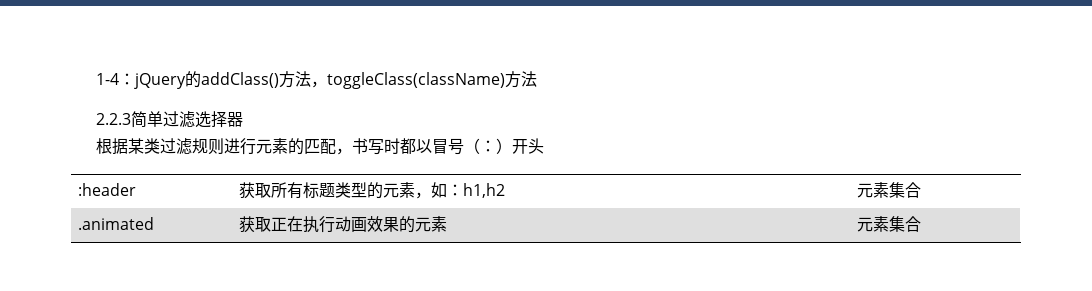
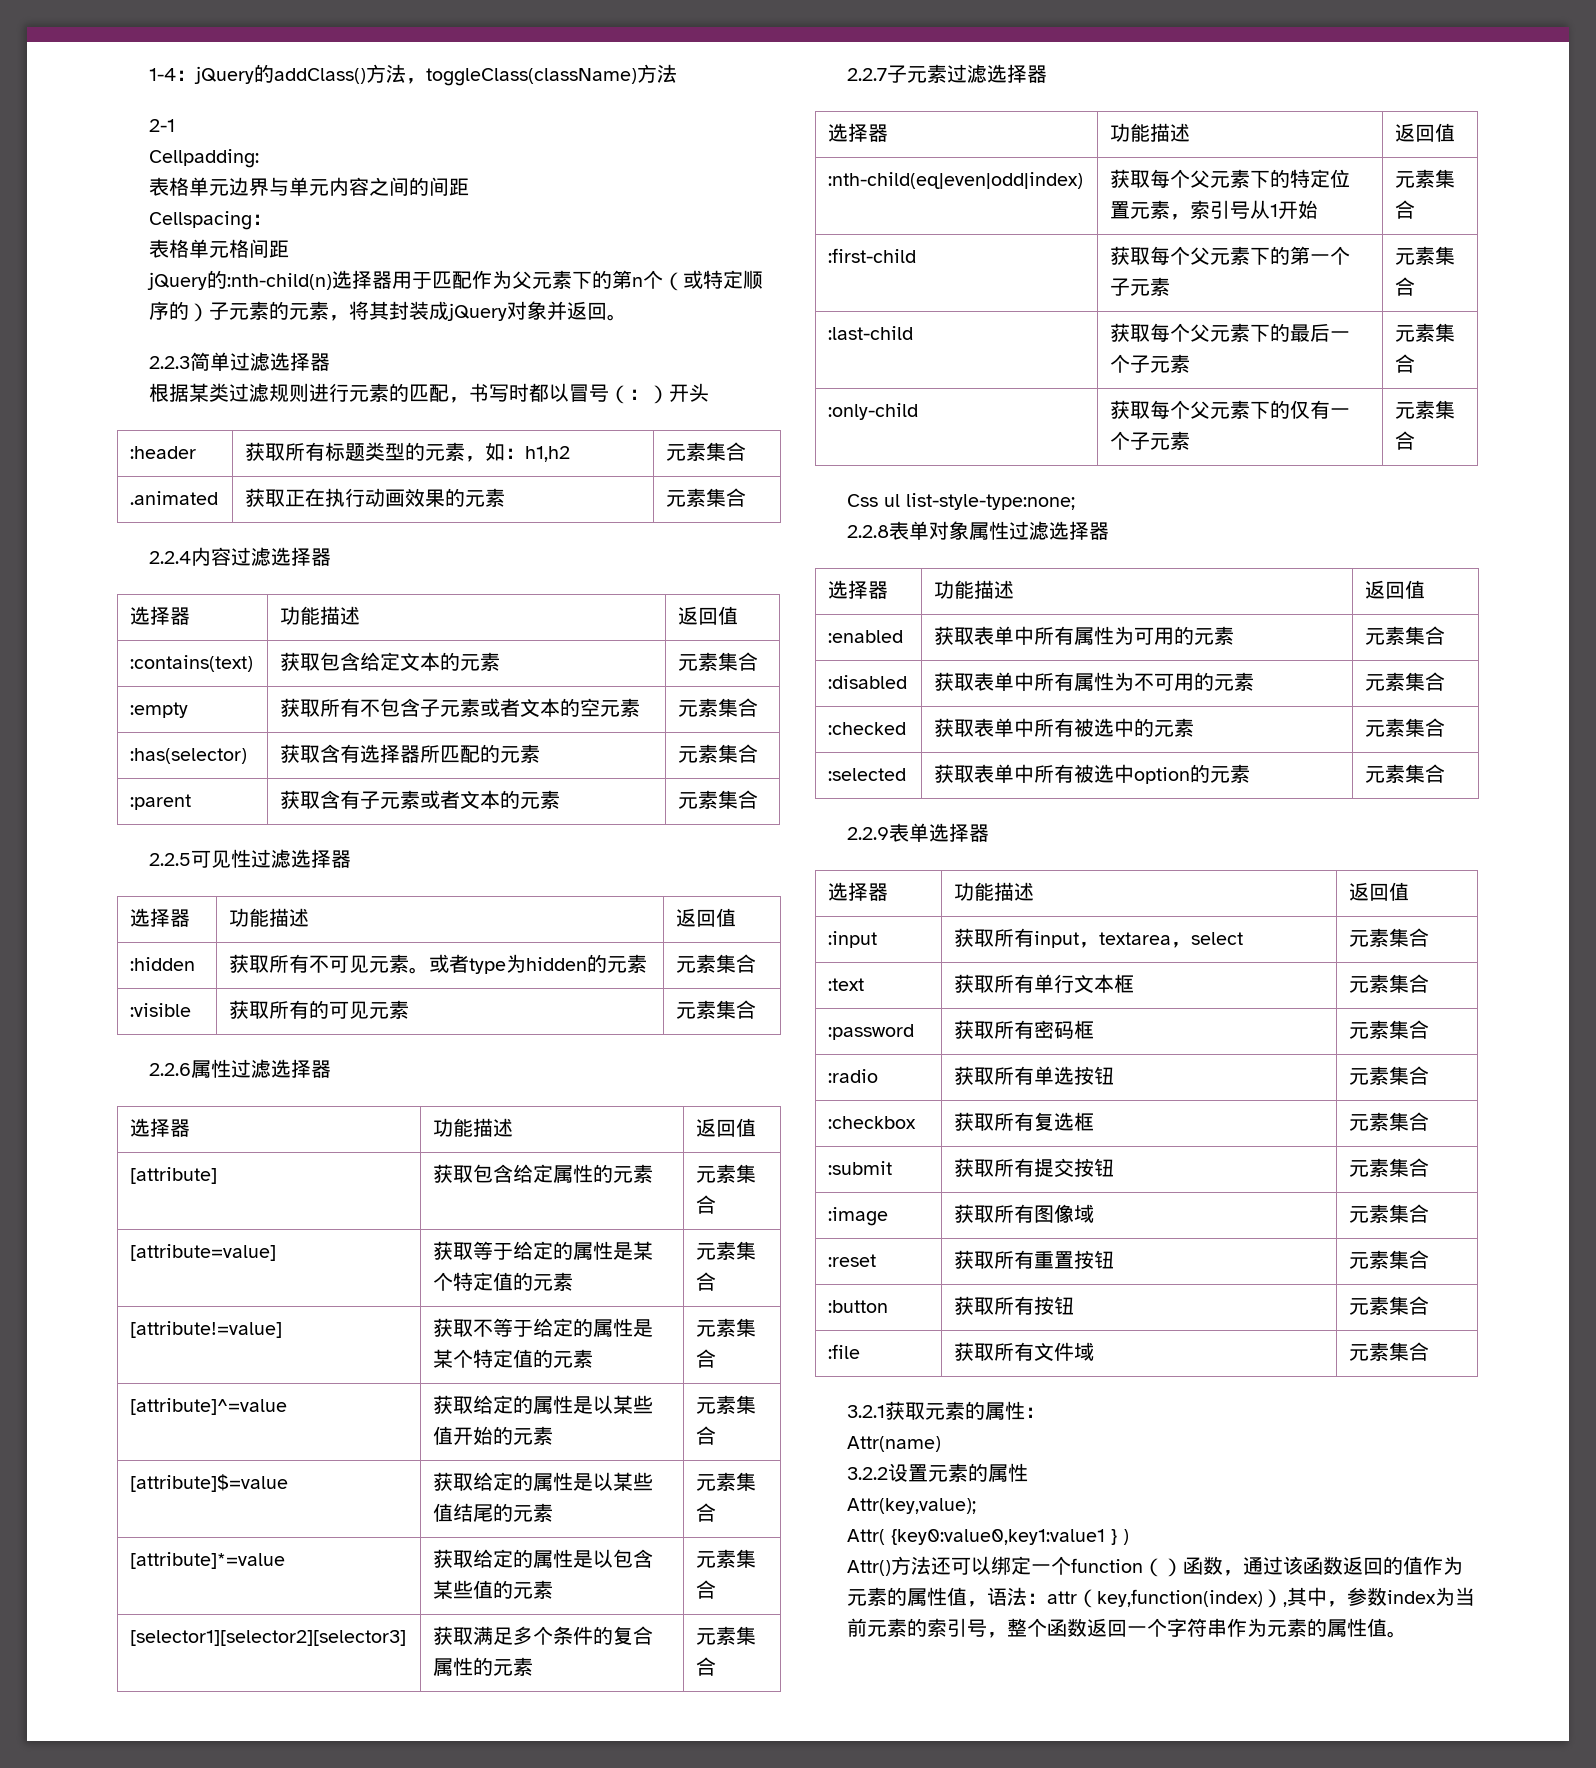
(537, 79) none -> [148,119,175,132] [148,149,259,168] [148,177,469,196] [148,211,272,230] [148,239,289,258] [146,270,763,291] [148,301,627,322] // 2-1 // Cellpadding: // 表格单元边界与单元内容之间的间距 // Cellspacing： // 表格单元格间距 // jQuery的:nth-child(n)选择器用于匹配作为父元素下的第n个（或特定顺序的）子元素的元素，将其封装成jQuery对象并返回。
(922, 224) none -> [148,547,331,566] [130,606,191,625] [280,606,361,625] [678,606,739,625] [130,655,254,672] [280,652,501,671] [678,652,759,671] [130,702,189,718] [280,698,641,717] [678,698,759,717] [130,748,248,764] [280,744,541,763] [678,744,759,763] [130,794,192,810] [280,790,561,809] [678,790,759,809] [148,849,351,868] [130,908,191,927] [229,908,310,927] [676,908,737,927] [130,957,196,971] [229,954,648,974] [676,954,757,973] [130,1003,192,1017] [229,1000,410,1019] [676,1000,757,1019] [148,1059,331,1078] [130,1118,191,1137] [433,1118,514,1137] [696,1118,757,1137] [130,1167,218,1184] [433,1164,654,1183] [696,1164,757,1183] [696,1195,717,1214] [130,1244,277,1261] [433,1241,654,1260] [433,1272,574,1291] [696,1241,757,1260] [696,1272,717,1291] [130,1321,283,1338] [433,1318,654,1337] [433,1349,594,1368] [696,1318,757,1337] [696,1349,717,1368] [130,1398,288,1415] [433,1395,654,1414] [433,1426,554,1445] [696,1395,757,1414] [696,1426,717,1445] [130,1474,289,1492] [433,1472,654,1491] [433,1503,554,1522] [696,1472,757,1491] [696,1503,717,1522] [130,1552,286,1569] [433,1549,654,1568] [433,1580,554,1599] [696,1549,757,1568] [696,1580,717,1599] [130,1630,407,1646] [433,1626,654,1645] [433,1657,534,1676] [696,1626,757,1645] [696,1657,717,1676] [846,64,1047,83] [828,123,889,142] [1110,123,1191,142] [1395,123,1456,142] [828,172,1084,189] [1110,169,1351,188] [1110,200,1319,220] [1395,169,1456,188] [1395,200,1416,219] [828,248,917,263] [1110,246,1351,265] [1110,277,1171,296] [1395,246,1456,265] [1395,277,1416,296] [828,326,914,340] [1110,323,1351,342] [1110,354,1191,373] [1395,323,1456,342] [1395,354,1416,373] [828,403,919,420] [1110,400,1351,419] [1110,431,1191,450] [1395,400,1456,419] [1395,431,1416,450] [846,493,1075,510] [846,521,1109,540] [828,580,889,599] [934,580,1015,599] [1365,580,1426,599] [828,630,904,643] [934,626,1235,645] [1365,626,1446,645] [828,675,908,689] [934,672,1255,691] [1365,672,1446,691] [828,722,907,735] [934,718,1195,737] [1365,718,1446,737] [828,768,907,781] [934,764,1251,784] [1365,764,1446,783] [846,823,989,842] [828,882,889,901] [954,882,1035,901] [1349,882,1410,901] [828,931,878,948] [954,928,1244,948] [1349,928,1430,947] [828,978,865,991] [954,974,1135,993] [1349,974,1430,993] [828,1024,915,1040] [954,1020,1095,1039] [1349,1020,1430,1039] [828,1069,879,1083] [954,1066,1115,1085] [1349,1066,1430,1085] [828,1116,917,1129] [954,1112,1095,1131] [1349,1112,1430,1131] [828,1161,893,1175] [954,1158,1115,1177] [1349,1158,1430,1177] [828,1207,889,1226] [954,1204,1095,1223] [1349,1204,1430,1223] [828,1254,877,1267] [954,1250,1115,1269] [1349,1250,1430,1269] [828,1300,889,1313] [954,1296,1075,1315] [1349,1296,1430,1315] [828,1344,861,1359] [954,1342,1095,1361] [1349,1342,1430,1361] [846,1401,1045,1420] [846,1436,941,1452] [846,1463,1028,1482] [846,1498,976,1514] [846,1529,1129,1545] [846,1556,1463,1577] [846,1587,1475,1608] [846,1618,1407,1638] // 2.2.4内容过滤选择器 // 选择器 | 功能描述 | 返回值 // :contains(text) | 获取包含给定文本的元素 | 元素集合 // :empty | 获取所有不包含子元素或者文本的空元素 | 元素集合 // :has(selector) | 获取含有选择器所匹配的元素 | 元素集合 // :parent | 获取含有子元素或者文本的元素 | 元素集合 // 2.2.5可见性过滤选择器 // 选择器 | 功能描述 | 返回值 // :hidden | 获取所有不可见元素。或者type为hidden的元素 | 元素集合 // :visible | 获取所有的可见元素 | 元素集合 // 2.2.6属性过滤选择器 // 选择器 | 功能描述 | 返回值 // [attribute] | 获取包含给定属性的元素 | 元素集合 // [attribute=value] | 获取等于给定的属性是某个特定值的元素 | 元素集合 // [attribute!=value] | 获取不等于给定的属性是某个特定值的元素 | 元素集合 // [attribute]^=value | 获取给定的属性是以某些值开始的元素 | 元素集合 // [attribute]$=value | 获取给定的属性是以某些值结尾的元素 | 元素集合 // [attribute]*=value | 获取给定的属性是以包含某些值的元素 | 元素集合 // [selector1][selector2][selector3] | 获取满足多个条件的复合属性的元素 | 元素集合 // 2.2.7子元素过滤选择器 // 选择器 | 功能描述 | 返回值 // :nth-child(eq|even|odd|index) | 获取每个父元素下的特定位置元素，索引号从1开始 | 元素集合 // :first-child | 获取每个父元素下的第一个子元素 | 元素集合 // :last-child | 获取每个父元素下的最后一个子元素 | 元素集合 // :only-child | 获取每个父元素下的仅有一个子元素 | 元素集合 // Css ul list-style-type:none; // 2.2.8表单对象属性过滤选择器 // 选择器 | 功能描述 | 返回值 // :enabled | 获取表单中所有属性为可用的元素 | 元素集合 // :disabled | 获取表单中所有属性为不可用的元素 | 元素集合 // :checked | 获取表单中所有被选中的元素 | 元素集合 // :selected | 获取表单中所有被选中option的元素 | 元素集合 // 2.2.9表单选择器 // 选择器 | 功能描述 | 返回值 // :input | 获取所有input，textarea，select | 元素集合 // :text | 获取所有单行文本框 | 元素集合 // :password | 获取所有密码框 | 元素集合 // :radio | 获取所有单选按钮 | 元素集合 // :checkbox | 获取所有复选框 | 元素集合 // :submit | 获取所有提交按钮 | 元素集合 // :image | 获取所有图像域 | 元素集合 // :reset | 获取所有重置按钮 | 元素集合 // :button | 获取所有按钮 | 元素集合 // :file | 获取所有文件域 | 元素集合 // 3.2.1获取元素的属性： // Attr(name) // 3.2.2设置元素的属性 // Attr(key,value); // Attr( {key0:value0,key1:value1 } ) // Attr()方法还可以绑定一个function（）函数，通过该函数返回的值作为元素的属性值，语法：attr（key,function(index)）,其中，参数index为当前元素的索引号，整个函数返回一个字符串作为元素的属性值。

